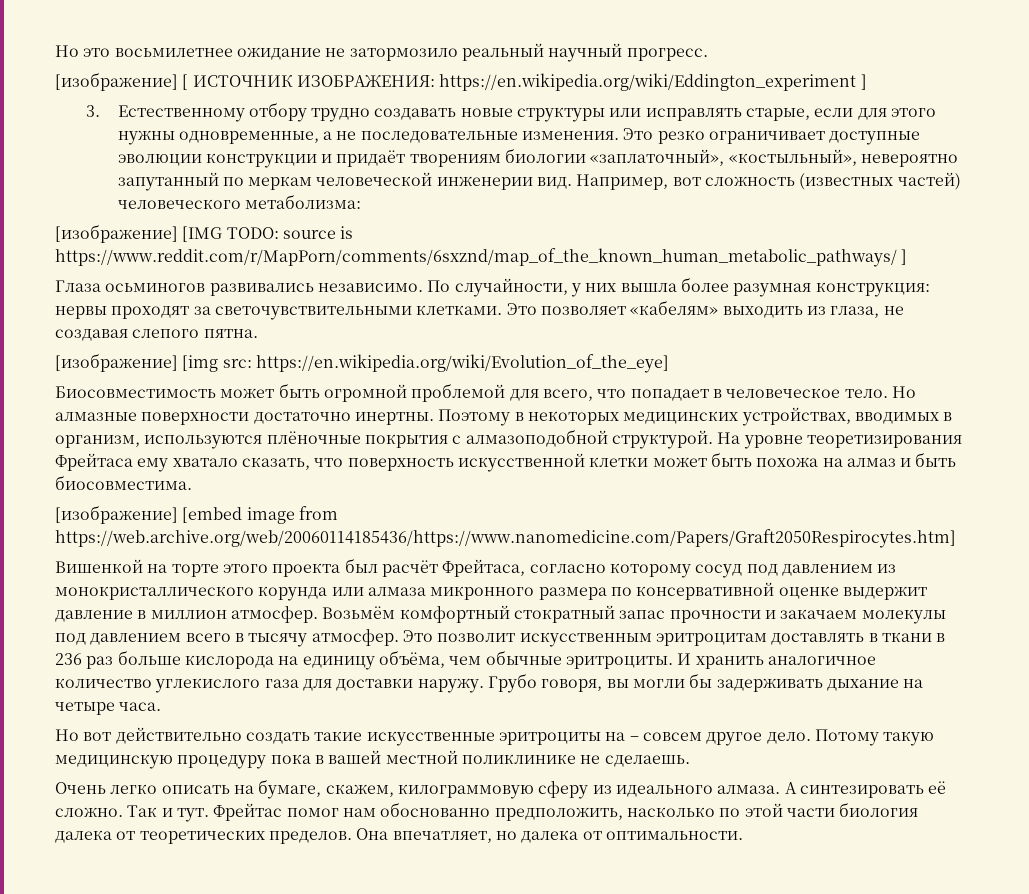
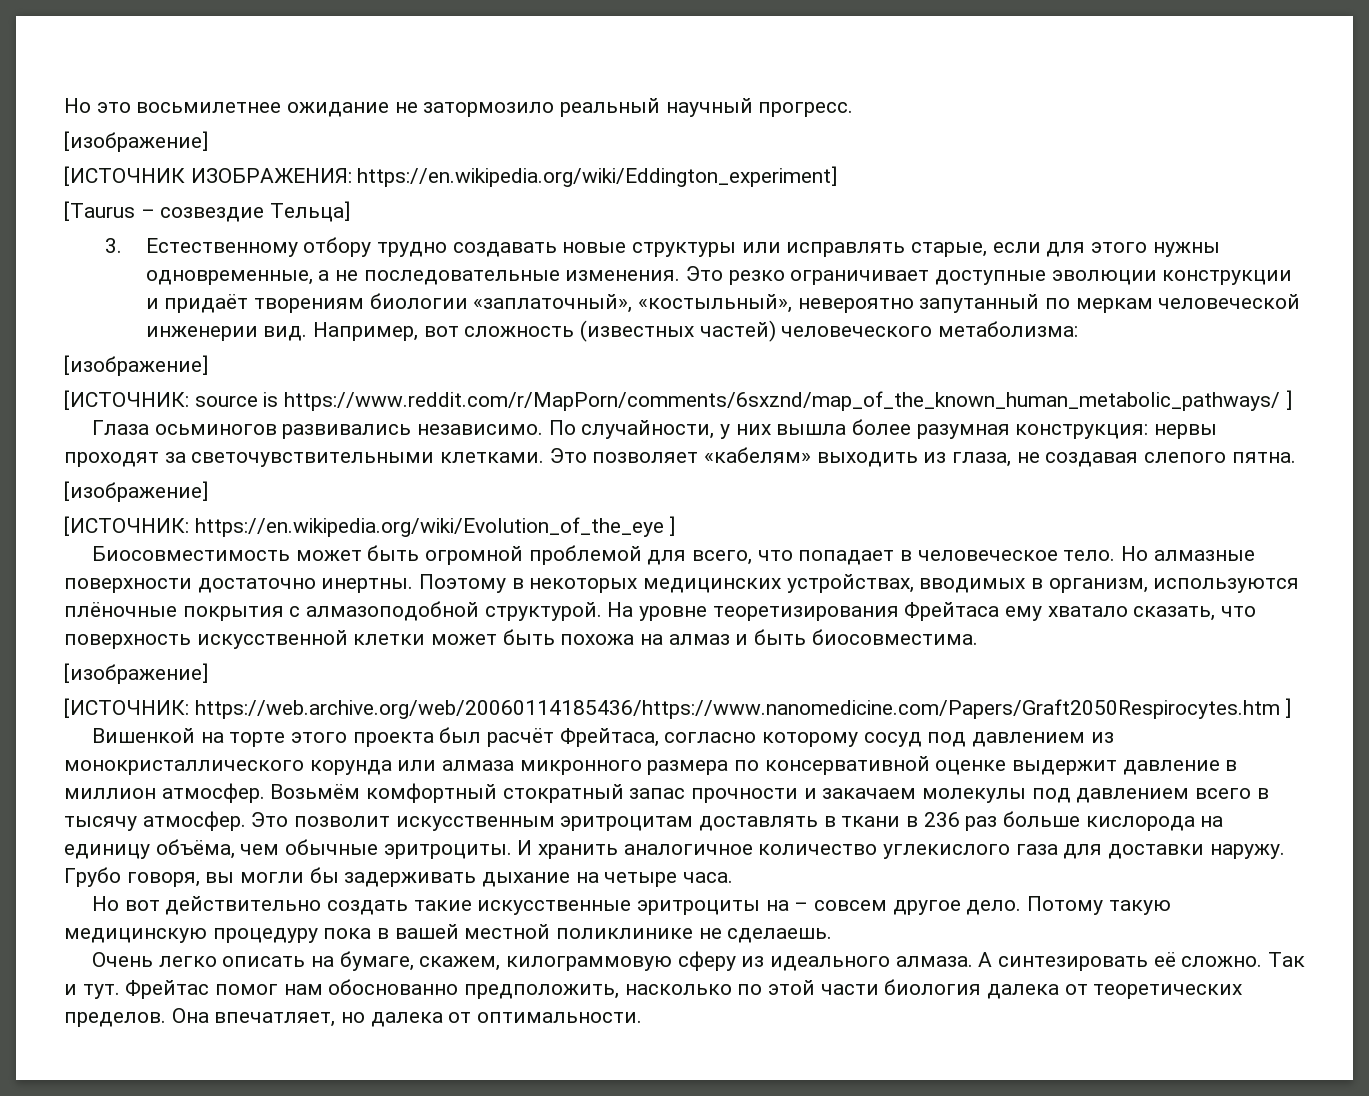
[182,73,867,91] [ ИСТОЧНИК ИЗОБРАЖЕНИЯ: https://en.wikipedia.org/wiki/Eddington_experiment ] -> [64,166,838,187] [64,201,351,222] // [ИСТОЧНИК ИЗОБРАЖЕНИЯ: https://en.wikipedia.org/wiki/Eddington_experiment] // [Taurus – созвездие Тельца]
[182,226,279,242] [IMG TODO: -> [64,390,189,410] // [ИСТОЧНИК:
[182,354,669,373] [img src: https://en.wikipedia.org/wiki/Evolution_of_the_eye] -> [64,516,676,537] // [ИСТОЧНИК: https://en.wikipedia.org/wiki/Evolution_of_the_eye ]
[182,506,338,524] [55,529,956,548] [embed image from https://web.archive.org/web/20060114185436/https://www.nanomedicine.com/Papers/Graft2050Respirocytes.htm] -> [64,698,1292,719] // [ИСТОЧНИК: https://web.archive.org/web/20060114185436/https://www.nanomedicine.com/Papers/Graft2050Respirocytes.htm ]

